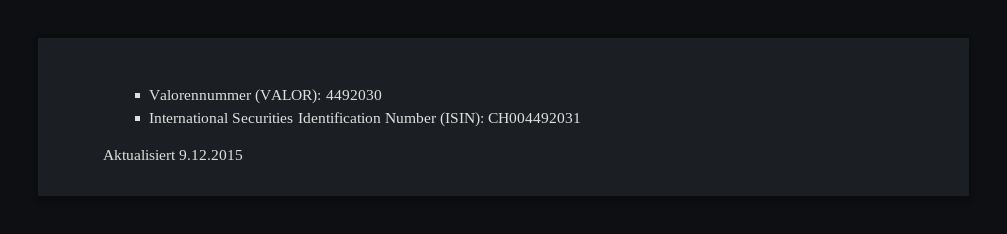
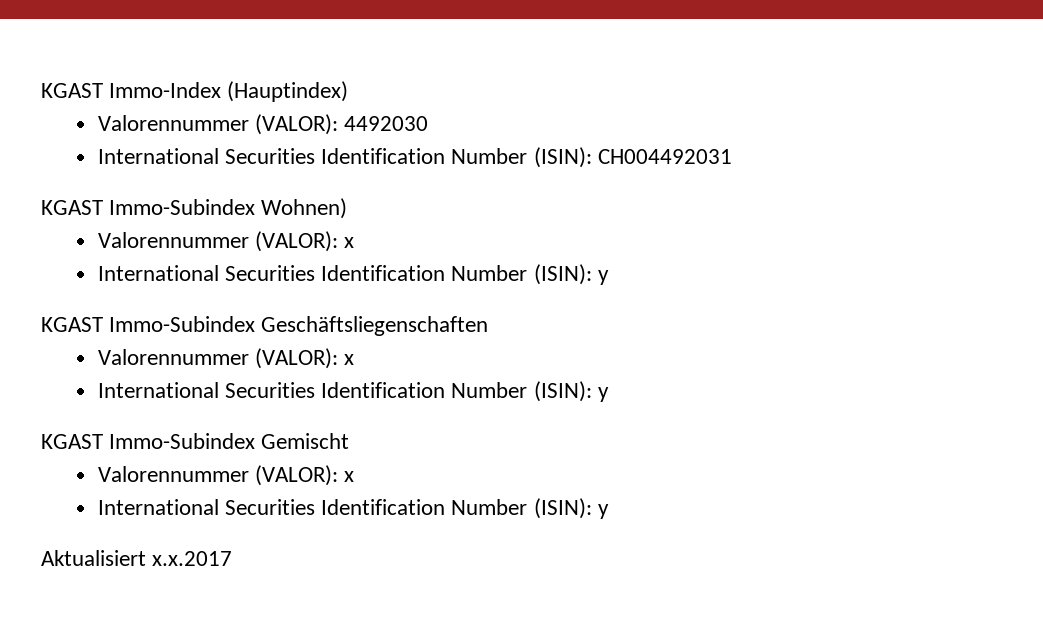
(149, 95) none -> [41,81,349,102] KGAST Immo-Index (Hauptindex) //
(582, 118) none -> [41,198,348,219] [97,231,355,252] [97,264,609,285] [41,316,489,336] [97,348,355,369] [97,381,609,402] [41,433,350,449] [97,465,355,486] [97,498,609,519] // KGAST Immo-Subindex Wohnen) // Valorennummer (VALOR): x // International Securities Identification Number (ISIN): y // KGAST Immo-Subindex Geschäftsliegenschaften // Valorennummer (VALOR): x // International Securities Identification Number (ISIN): y // KGAST Immo-Subindex Gemischt // Valorennummer (VALOR): x // International Securities Identification Number (ISIN): y
[179,150,244,160] 9.12.2015 -> [152,551,233,566] x.x.2017

